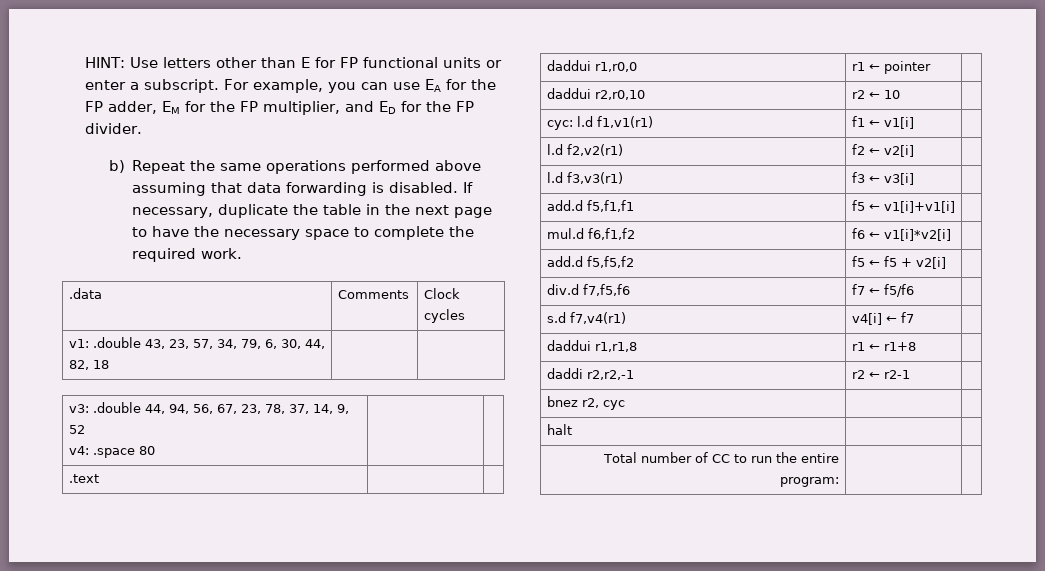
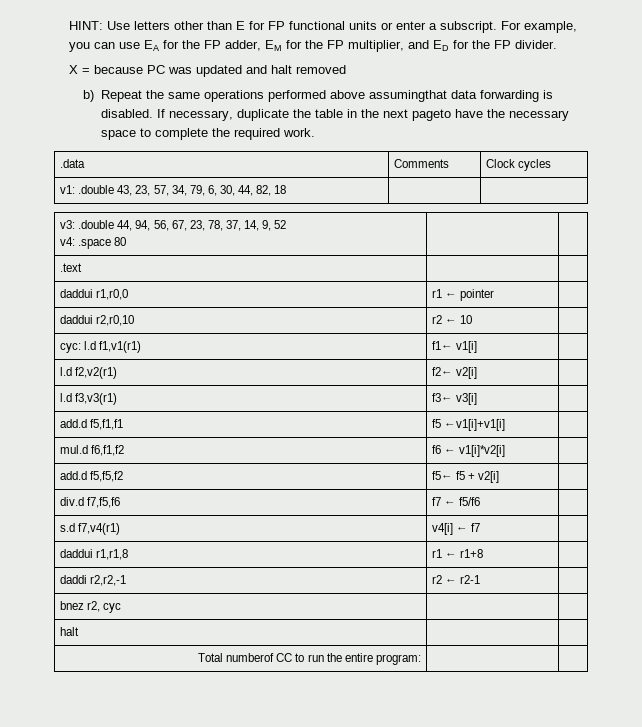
(143, 128) none -> [68,65,346,77] // X = because PC was updated and halt removed
[132,182,243,196] assuming that -> [368,90,447,102] assumingthat
[454,207,493,218] [132,227,148,237] page to -> [411,109,451,121] pageto
[851,116,880,127] f1 ← -> [432,341,454,350] f1←
[851,144,880,155] f2 ← -> [432,367,454,376] f2←
[851,172,880,183] f3 ← -> [432,393,454,402] f3←
[868,201,955,213] ← v1[i]+v1[i] -> [444,419,506,431] ←v1[i]+v1[i]
[851,256,880,267] f5 ← -> [432,471,454,480] f5←
[641,452,709,463] number of -> [226,653,275,662] numberof

